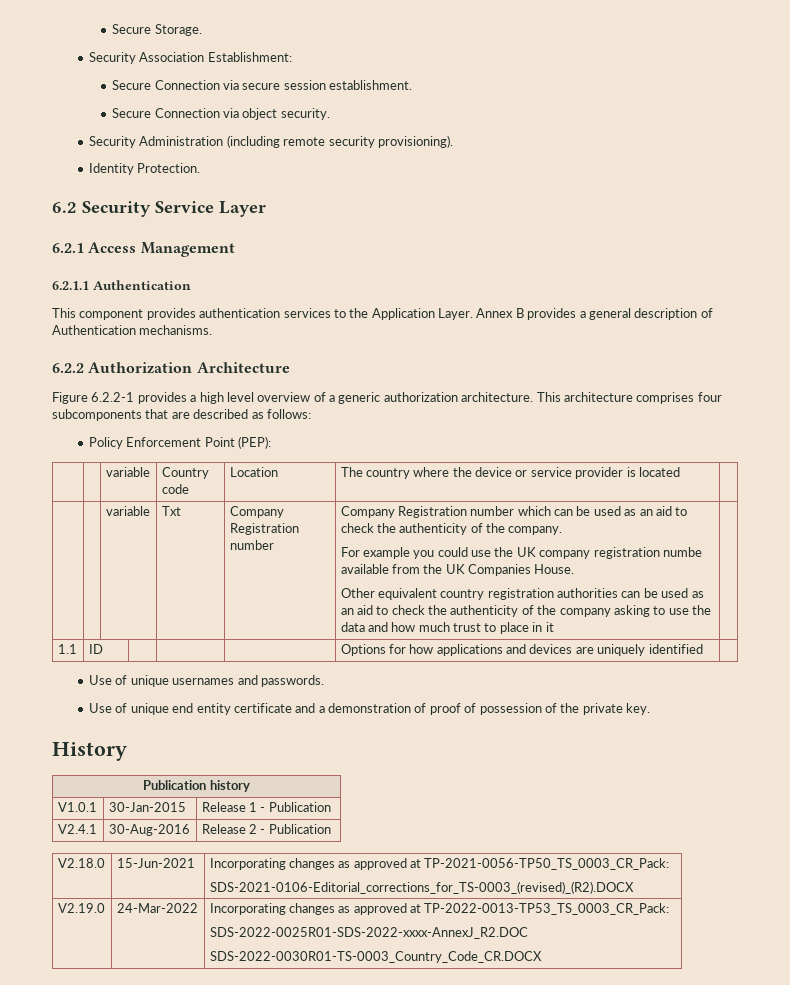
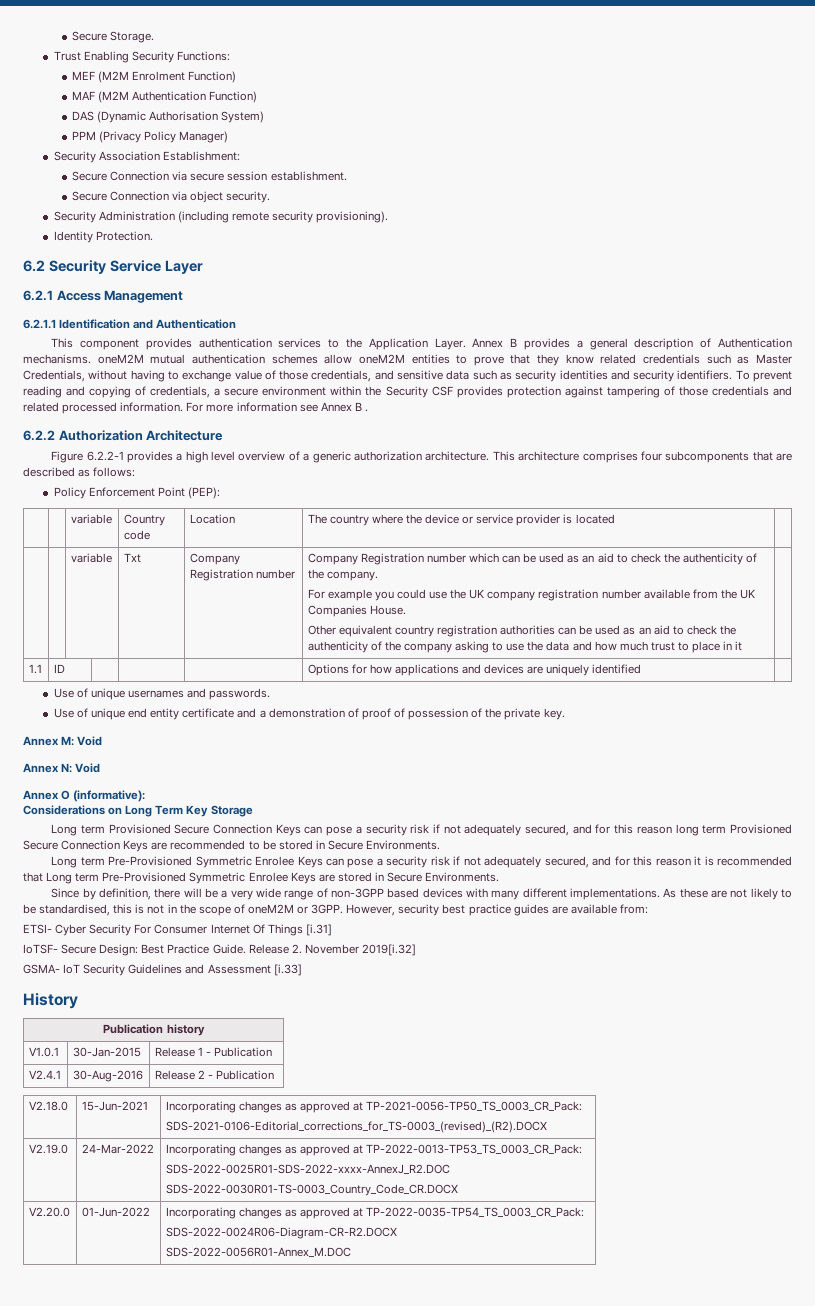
(202, 30) none -> [53,51,231,63] [71,71,237,83] [71,91,258,103] [71,111,265,123] [71,131,229,143] // Trust Enabling Security Functions: // MEF (M2M Enrolment Function) // MAF (M2M Authentication Function) // DAS (Dynamic Authorisation System) // PPM (Privacy Policy Manager)
(89, 285) none -> [59,319,154,329] Identification and
(213, 330) none -> [97,354,792,366] [23,370,792,382] [23,386,792,398] [23,402,368,414] oneM2M mutual authentication schemes allow oneM2M entities to prove that they know related credentials such as Master Credentials, without having to exchange value of those credentials, and sensitive data such as security identities and security identifiers. To prevent reading and copying of credentials, a secure environment within the Security CSF provides protection against tampering of those credentials and related processed information. For more information see Annex B .
[662,547,702,557] numbe -> [601,589,641,599] number
(651, 709) none -> [23,736,103,746] [23,763,101,773] [23,790,146,802] [23,805,253,817] [51,824,793,836] [23,840,441,852] [51,856,792,868] [23,872,500,884] [51,888,792,900] [23,904,648,916] [23,924,332,936] [23,944,416,956] [23,964,302,976] // Annex M: Void // Annex N: Void // Annex O (informative): // Considerations on Long Term Key Storage // Long term Provisioned Secure Connection Keys can pose a security risk if not adequately secured, and for this reason long term Provisioned Secure Connection Keys are recommended to be stored in Secure Environments. // Long term Pre-Provisioned Symmetric Enrolee Keys can pose a security risk if not adequately secured, and for this reason it is recommended that Long term Pre-Provisioned Symmetric Enrolee Keys are stored in Secure Environments. // Since by definition, there will be a very wide range of non-3GPP based devices with many different implementations. As these are not likely to be standardised, this is not in the scope of oneM2M or 3GPP. However, security best practice guides are available from: // ETSI- Cyber Security For Consumer Internet Of Things [i.31] // IoTSF- Secure Design: Best Practice Guide. Release 2. November 2019[i.32] // GSMA- IoT Security Guidelines and Assessment [i.33]
(542, 957) none -> [28,1207,70,1217] [81,1207,150,1217] [165,1207,585,1219] [165,1227,397,1239] [165,1247,351,1257] // V2.20.0 | 01-Jun-2022 | Incorporating changes as approved at TP-2022-0035-TP54_TS_0003_CR_Pack: // SDS-2022-0024R06-Diagram-CR-R2.DOCX // SDS-2022-0056R01-Annex_M.DOC

